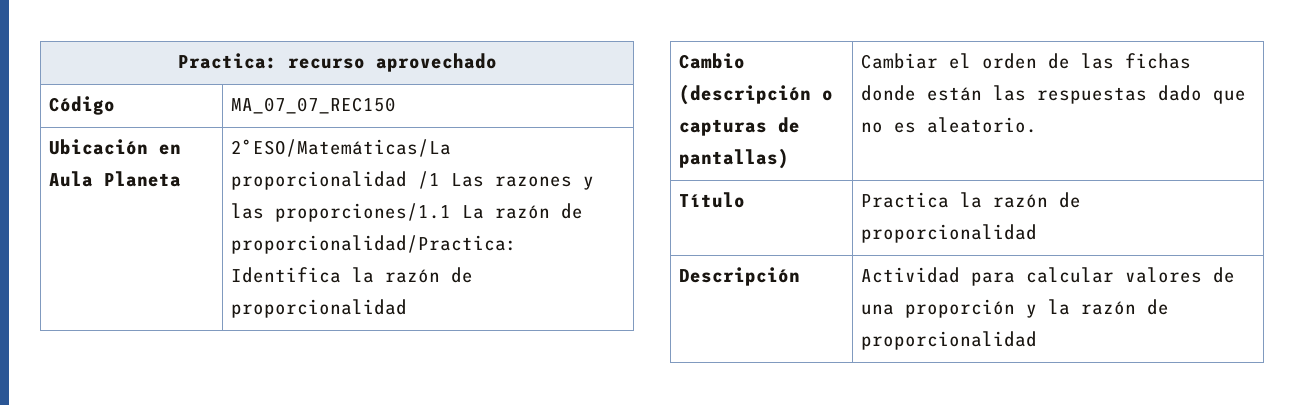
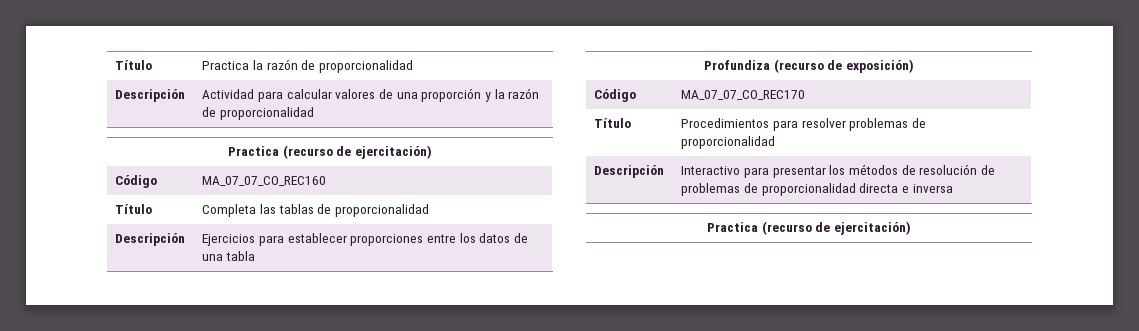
[177,53,497,72] [48,96,115,115] [230,97,396,114] [48,139,181,155] [48,171,181,187] [230,139,451,157] [230,171,594,190] [230,203,583,222] [230,235,517,254] [230,267,473,283] [230,299,407,318] [678,53,745,69] [678,84,833,105] [678,117,800,136] [678,148,789,169] [860,53,1191,69] [860,85,1246,104] [860,117,1037,133] Practica: recurso aprovechado // Código | MA_07_07_REC150 // Ubicación en Aula Planeta | 2°ESO/Matemáticas/La proporcionalidad /1 Las razones y las proporciones/1.1 La razón de proporcionalidad/Practica: Identifica la razón de proporcionalidad // Cambio (descripción o capturas de pantallas) | Cambiar el orden de las fichas donde están las respuestas dado que no es aleatorio. // -> (115, 65) none
(1037, 340) none -> [228,145,432,159] [115,175,158,188] [202,176,327,186] [115,204,153,214] [202,204,430,217] [115,233,186,246] [202,233,528,246] [202,251,256,261] [704,59,914,73] [594,89,637,102] [681,90,806,100] [594,118,632,128] [681,118,927,131] [681,136,776,149] [594,165,665,178] [681,164,995,178] [681,183,953,196] [707,221,911,235] // Practica (recurso de ejercitación) // Código | MA_07_07_CO_REC160 // Título | Completa las tablas de proporcionalidad // Descripción | Ejercicios para establecer proporciones entre los datos de una tabla // Profundiza (recurso de exposición) // Código | MA_07_07_CO_REC170 // Título | Procedimientos para resolver problemas de proporcionalidad // Descripción | Interactivo para presentar los métodos de resolución de problemas de proporcionalidad directa e inversa // Practica (recurso de ejercitación)

